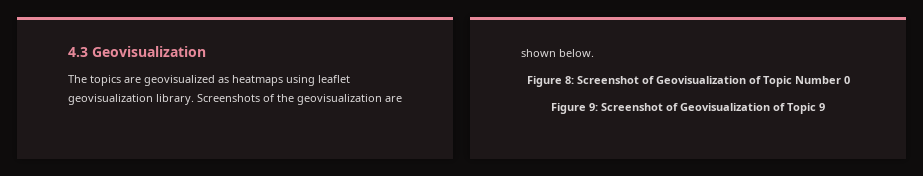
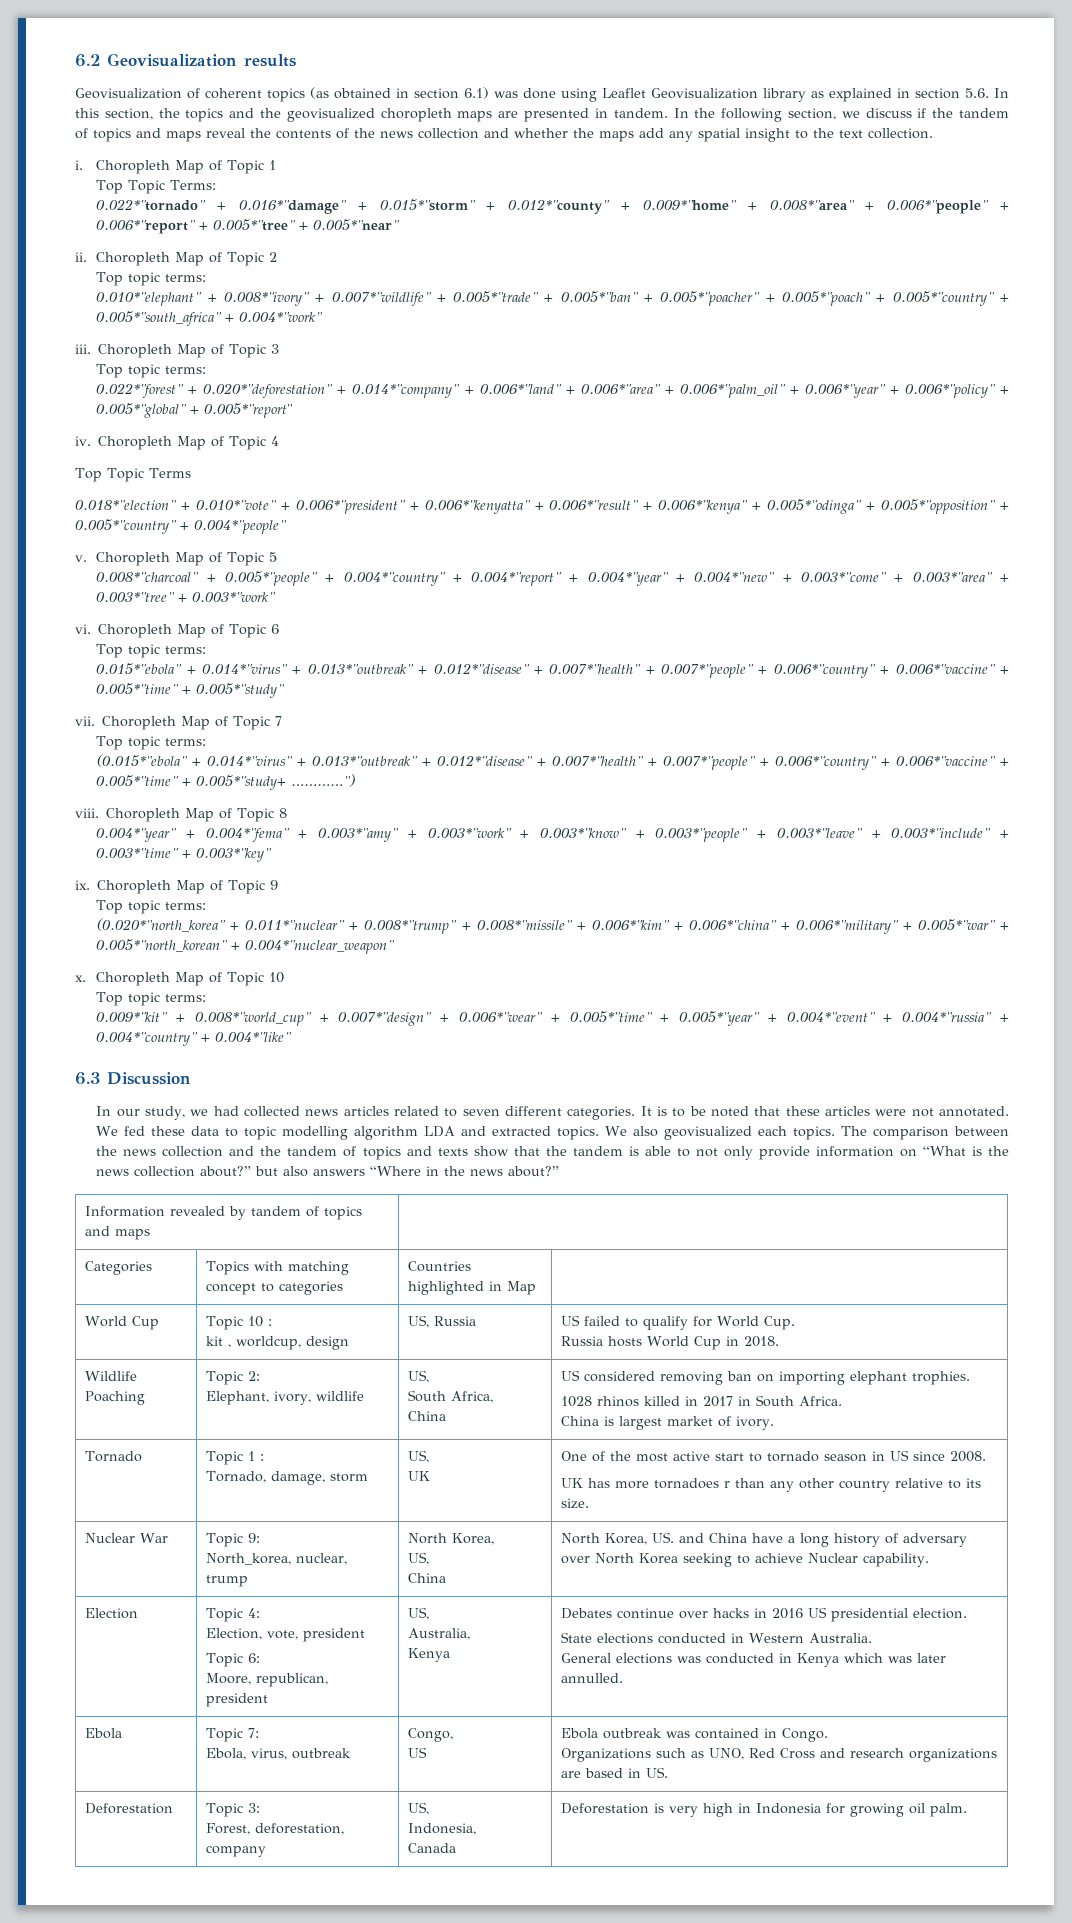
[68,46,206,57] [68,75,350,86] [68,94,402,105] [521,49,594,57] [526,76,850,87] [551,103,825,114] 4.3 Geovisualization // The topics are geovisualized as heatmaps using leaflet geovisualization library. Screenshots of the geovisualization are shown below. // Figure 8: Screenshot of Geovisualization of Topic Number 0 // Figure 9: Screenshot of Geovisualization of Topic 9 -> [75,53,296,67] [75,87,1009,102] [75,108,1010,122] [75,128,933,142] [75,160,277,174] [96,180,217,194] [96,199,1010,214] [96,219,401,234] [75,252,278,266] [96,272,207,286] [96,291,1010,306] [96,311,324,326] [75,344,280,358] [96,364,207,378] [96,383,1010,398] [96,403,294,418] [75,436,280,450] [75,468,191,482] [75,499,1009,514] [75,519,287,534] [75,552,278,566] [96,571,1010,586] [96,592,277,602] [75,624,280,638] [96,644,207,658] [96,663,1010,678] [96,683,286,698] [75,716,283,730] [96,736,207,750] [96,754,1009,770] [96,774,356,790] [75,808,288,822] [96,828,1009,842] [96,848,273,862] [75,880,279,894] [96,900,207,914] [96,918,1010,934] [96,939,396,954] [75,972,285,986] [96,992,207,1006] [96,1011,1010,1026] [96,1032,293,1046] [75,1072,191,1085] [96,1106,1010,1120] [96,1126,1010,1140] [96,1146,1010,1160] [96,1166,560,1177] [84,1206,362,1220] [84,1226,150,1240] [84,1261,152,1275] [205,1261,349,1275] [205,1281,343,1295] [407,1261,471,1272] [407,1281,536,1295] [84,1316,159,1330] [205,1316,272,1330] [205,1336,349,1350] [407,1315,476,1328] [560,1315,795,1330] [560,1336,779,1350] [84,1371,137,1381] [84,1391,145,1405] [205,1371,260,1385] [205,1391,364,1405] [407,1370,429,1383] [407,1390,493,1403] [407,1411,446,1421] [560,1370,970,1385] [560,1395,842,1407] [560,1416,774,1430] [84,1451,142,1462] [205,1451,264,1465] [205,1471,368,1485] [407,1450,429,1463] [407,1471,430,1481] [560,1450,986,1462] [560,1478,981,1492] [560,1498,589,1509] [84,1533,168,1543] [205,1533,260,1547] [205,1553,347,1565] [205,1575,248,1587] [407,1533,494,1545] [407,1552,429,1565] [407,1573,446,1583] [560,1532,967,1547] [560,1553,929,1567] [84,1608,138,1619] [205,1608,260,1622] [205,1628,365,1642] [205,1653,260,1667] [205,1673,328,1687] [205,1693,268,1707] [407,1607,429,1620] [407,1628,470,1640] [407,1648,450,1662] [560,1607,967,1622] [560,1632,872,1644] [560,1653,946,1667] [560,1673,623,1683] [84,1728,122,1739] [205,1728,259,1742] [205,1748,351,1760] [407,1728,453,1742] [407,1747,427,1758] [560,1728,828,1742] [560,1748,997,1762] [560,1767,668,1778] [84,1803,173,1814] [205,1803,260,1817] [205,1823,344,1835] [205,1845,266,1857] [407,1802,429,1815] [407,1823,476,1835] [407,1843,456,1853] [560,1803,967,1817] 6.2 Geovisualization results // Geovisualization of coherent topics (as obtained in section 6.1) was done using Leaflet Geovisualization library as explained in section 5.6. In this section, the topics and the geovisualized choropleth maps are presented in tandem. In the following section, we discuss if the tandem of topics and maps reveal the contents of the news collection and whether the maps add any spatial insight to the text collection. // i. Choropleth Map of Topic 1 // Top Topic Terms: // 0.022*"tornado" + 0.016*"damage" + 0.015*"storm" + 0.012*"county" + 0.009*"home" + 0.008*"area" + 0.006*"people" + 0.006*"report" + 0.005*"tree" + 0.005*"near" // ii. Choropleth Map of Topic 2 // Top topic terms: // 0.010*"elephant" + 0.008*"ivory" + 0.007*"wildlife" + 0.005*"trade" + 0.005*"ban" + 0.005*"poacher" + 0.005*"poach" + 0.005*"country" + 0.005*"south_africa" + 0.004*"work" // iii. Choropleth Map of Topic 3 // Top topic terms: // 0.022*"forest" + 0.020*"deforestation" + 0.014*"company" + 0.006*"land" + 0.006*"area" + 0.006*"palm_oil" + 0.006*"year" + 0.006*"policy" + 0.005*"global" + 0.005*"report" // iv. Choropleth Map of Topic 4 // Top Topic Terms // 0.018*"election" + 0.010*"vote" + 0.006*"president" + 0.006*"kenyatta" + 0.006*"result" + 0.006*"kenya" + 0.005*"odinga" + 0.005*"opposition" + 0.005*"country" + 0.004*"people" // v. Choropleth Map of Topic 5 // 0.008*"charcoal" + 0.005*"people" + 0.004*"country" + 0.004*"report" + 0.004*"year" + 0.004*"new" + 0.003*"come" + 0.003*"area" + 0.003*"tree" + 0.003*"work" // vi. Choropleth Map of Topic 6 // Top topic terms: // 0.015*"ebola" + 0.014*"virus" + 0.013*"outbreak" + 0.012*"disease" + 0.007*"health" + 0.007*"people" + 0.006*"country" + 0.006*"vaccine" + 0.005*"time" + 0.005*"study" // vii. Choropleth Map of Topic 7 // Top topic terms: // (0.015*"ebola" + 0.014*"virus" + 0.013*"outbreak" + 0.012*"disease" + 0.007*"health" + 0.007*"people" + 0.006*"country" + 0.006*"vaccine" + 0.005*"time" + 0.005*"study+ …………") // viii. Choropleth Map of Topic 8 // 0.004*"year" + 0.004*"fema" + 0.003*"amy" + 0.003*"work" + 0.003*"know" + 0.003*"people" + 0.003*"leave" + 0.003*"include" + 0.003*"time" + 0.003*"key" // ix. Choropleth Map of Topic 9 // Top topic terms: // (0.020*"north_korea" + 0.011*"nuclear" + 0.008*"trump" + 0.008*"missile" + 0.006*"kim" + 0.006*"china" + 0.006*"military" + 0.005*"war" + 0.005*"north_korean" + 0.004*"nuclear_weapon" // x. Choropleth Map of Topic 10 // Top topic terms: // 0.009*"kit" + 0.008*"world_cup" + 0.007*"design" + 0.006*"wear" + 0.005*"time" + 0.005*"year" + 0.004*"event" + 0.004*"russia" + 0.004*"country" + 0.004*"like" // 6.3 Discussion // In our study, we had collected news articles related to seven different categories. It is to be noted that these articles were not annotated. We fed these data to topic modelling algorithm LDA and extracted topics. We also geovisualized each topics. The comparison between the news collection and the tandem of topics and texts show that the tandem is able to not only provide information on “What is the news collection about?” but also answers “Where in the news about?” // Information revealed by tandem of topics and maps | // Categories | Topics with matching concept to categories | Countries highlighted in Map | // World Cup | Topic 10 : // kit , worldcup, design | US, Russia | US failed to qualify for World Cup. // Russia hosts World Cup in 2018. // Wildlife Poaching | Topic 2: // Elephant, ivory, wildlife | US, // South Africa, // China | US considered removing ban on importing elephant trophies. // 1028 rhinos killed in 2017 in South Africa. // China is largest market of ivory. // Tornado | Topic 1 : // Tornado, damage, storm | US, // UK | One of the most active start to tornado season in US since 2008. // UK has more tornadoes r than any other country relative to its size. // Nuclear War | Topic 9: // North_korea, nuclear, trump | North Korea, // US, // China | North Korea, US. and China have a long history of adversary over North Korea seeking to achieve Nuclear capability. // Election | Topic 4: // Election, vote, president // Topic 6: // Moore, republican, president | US, // Australia, // Kenya | Debates continue over hacks in 2016 US presidential election. // State elections conducted in Western Australia. // General elections was conducted in Kenya which was later annulled. // Ebola | Topic 7: // Ebola, virus, outbreak | Congo, // US | Ebola outbreak was contained in Congo. // Organizations such as UNO, Red Cross and research organizations are based in US. // Deforestation | Topic 3: // Forest, deforestation, company | US, // Indonesia, // Canada | Deforestation is very high in Indonesia for growing oil palm.

